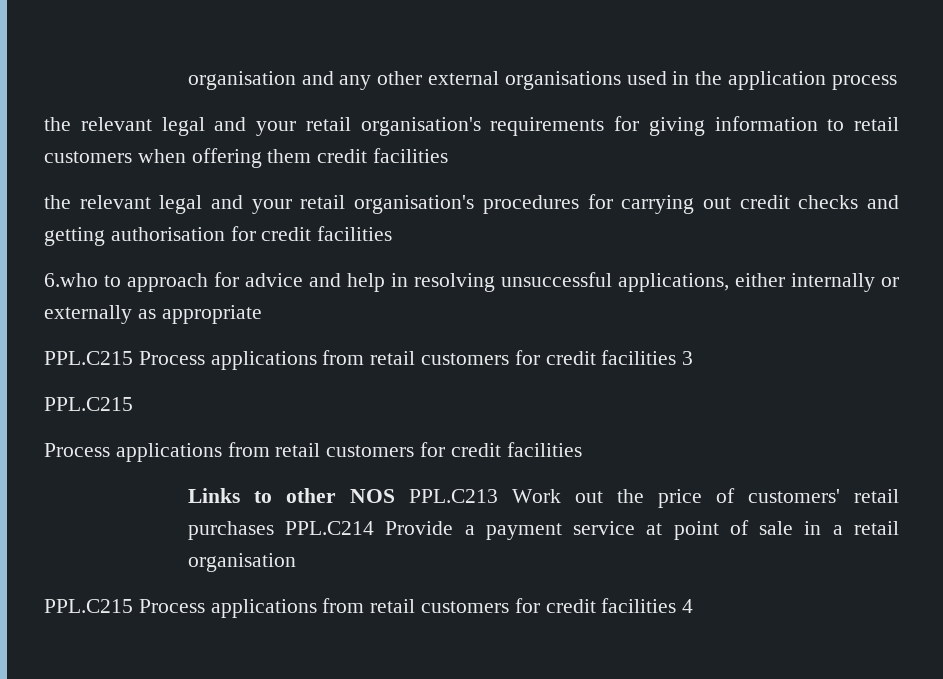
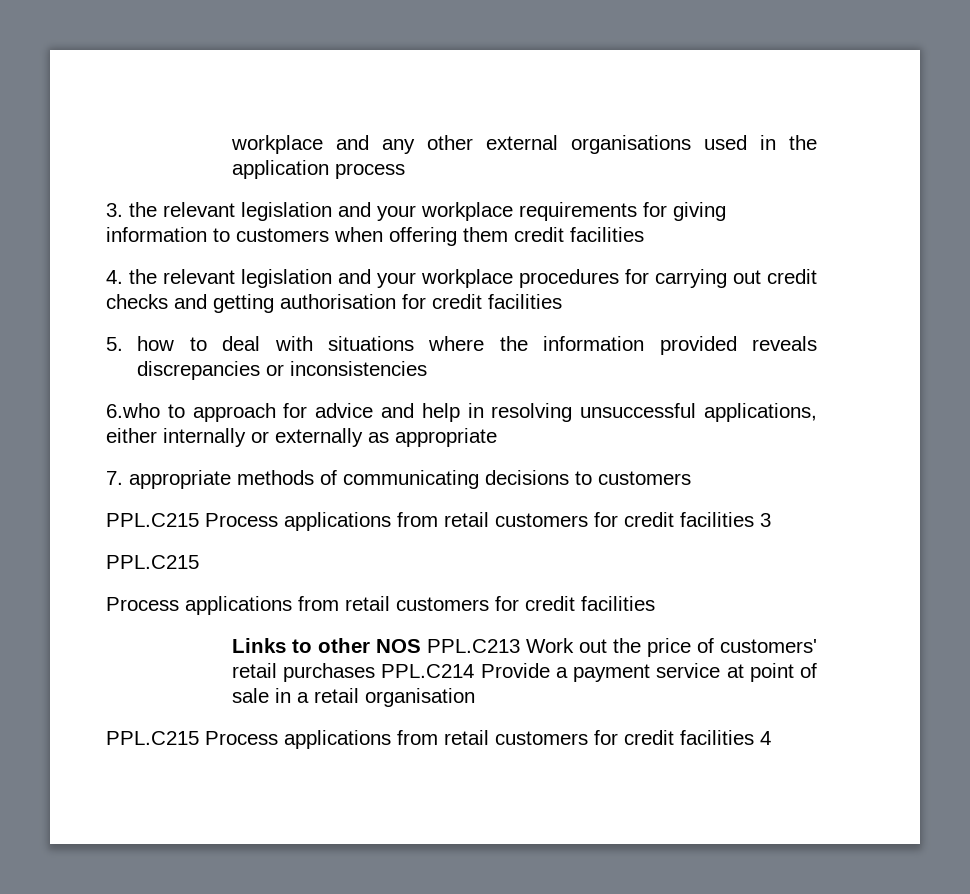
[187,71,296,90] organisation -> [230,135,323,154] workplace
[44,117,481,136] the relevant legal and your retail organisation's -> [106,202,513,221] 3. the relevant legislation and your workplace
[854,117,899,131] retail -> (230, 235) none
[44,195,475,214] the relevant legal and your retail organisation's -> [106,269,513,288] 4. the relevant legislation and your workplace
(393, 233) none -> [106,336,818,355] [137,361,428,380] // 5. how to deal with situations where the information provided reveals discrepancies or inconsistencies
(262, 314) none -> [106,470,691,489] // 7. appropriate methods of communicating decisions to customers

